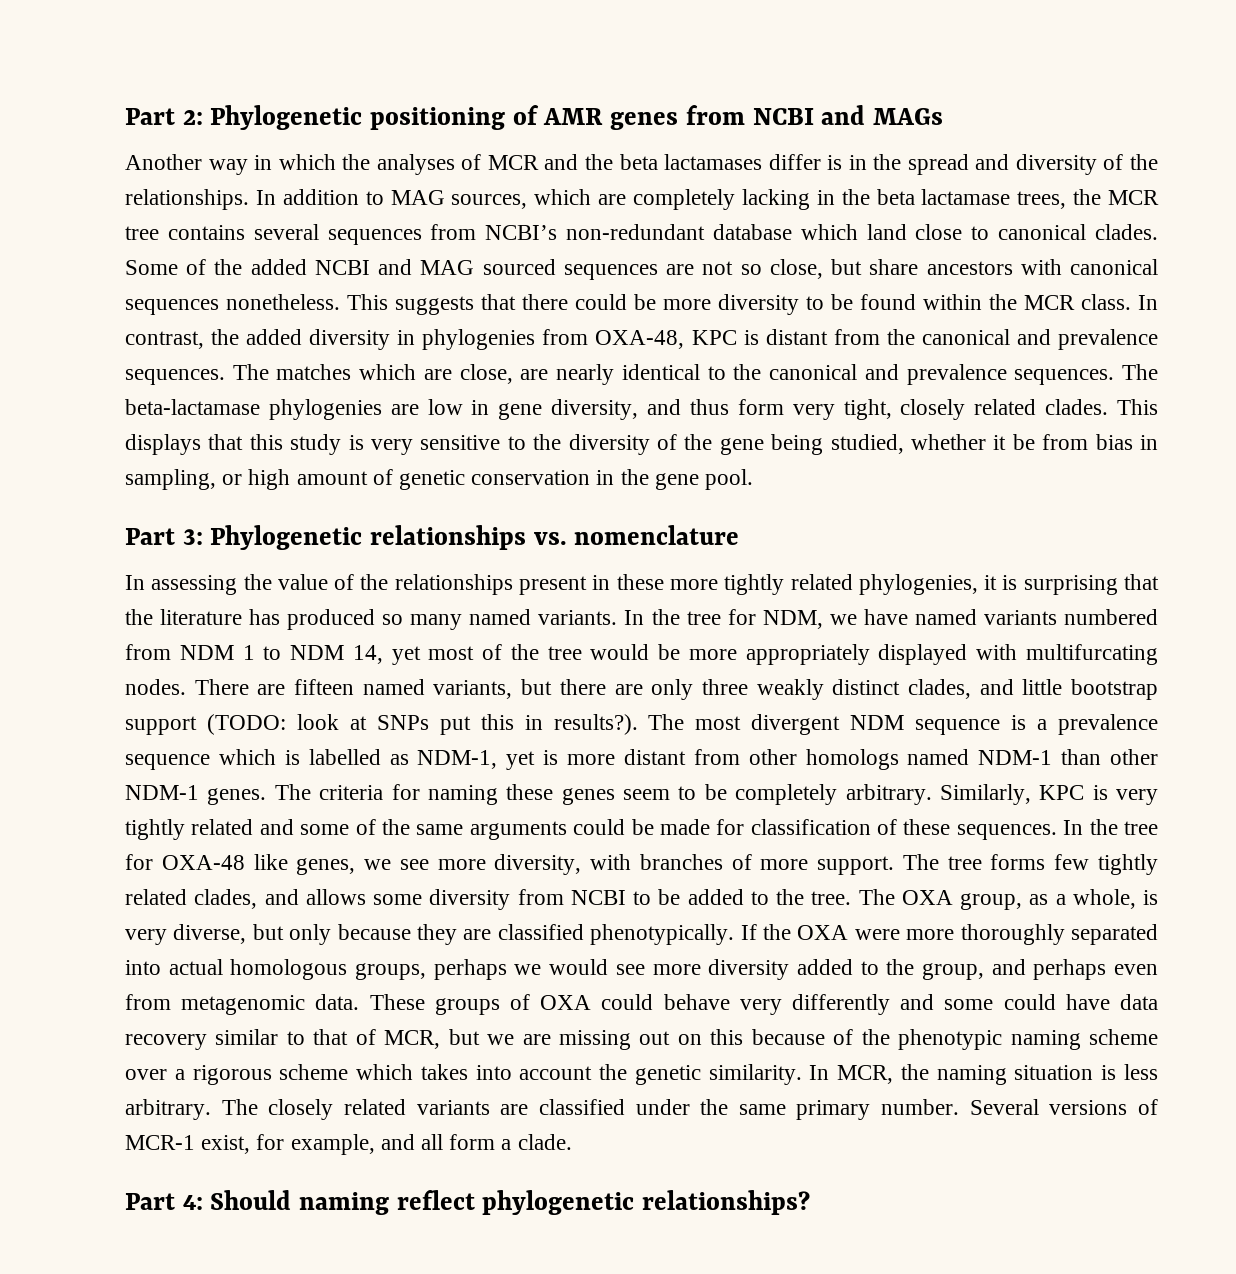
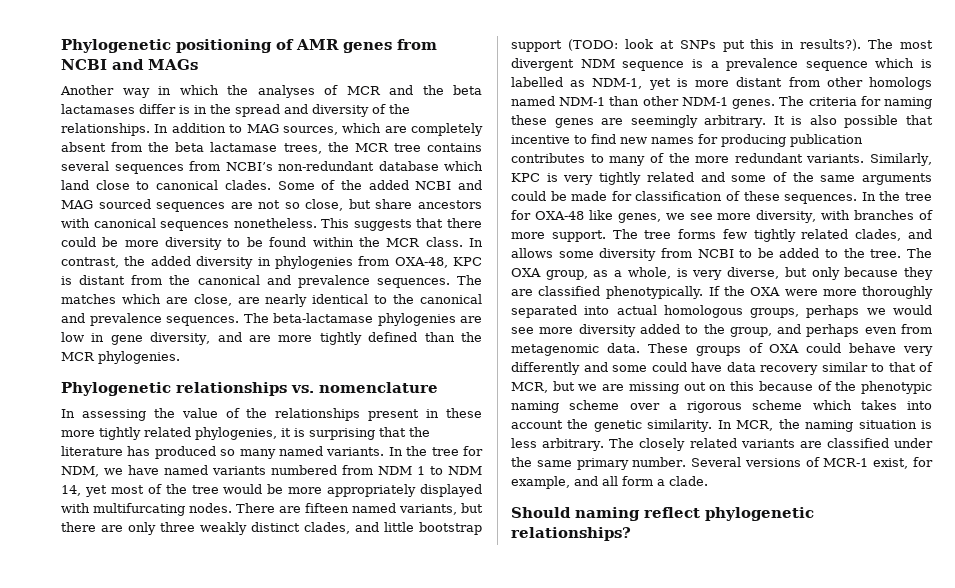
[125,108,203,125] Part 2: -> (61, 46) none
[741,189,835,210] lacking in -> [61,142,143,152] absent from
[689,399,1158,420] [125,434,1158,455] [125,469,754,490] [125,528,203,545] thus form very tight, closely related clades. This displays that this study is very sensitive to the diversity of the gene being studied, whether it be from bias in sampling, or high amount of genetic conservation in the gene pool. // Part 3: -> [248,332,483,345] [61,351,180,364] are more tightly defined than the MCR phylogenies. //
[623,784,932,805] seem to be completely arbitrary. -> [601,115,933,128] [511,134,863,147] [511,153,865,166] are seemingly arbitrary. It is also possible that incentive to find new names for producing publication contributes to many of the more redundant variants.
[125,1193,203,1210] Part 4: -> (708, 481) none

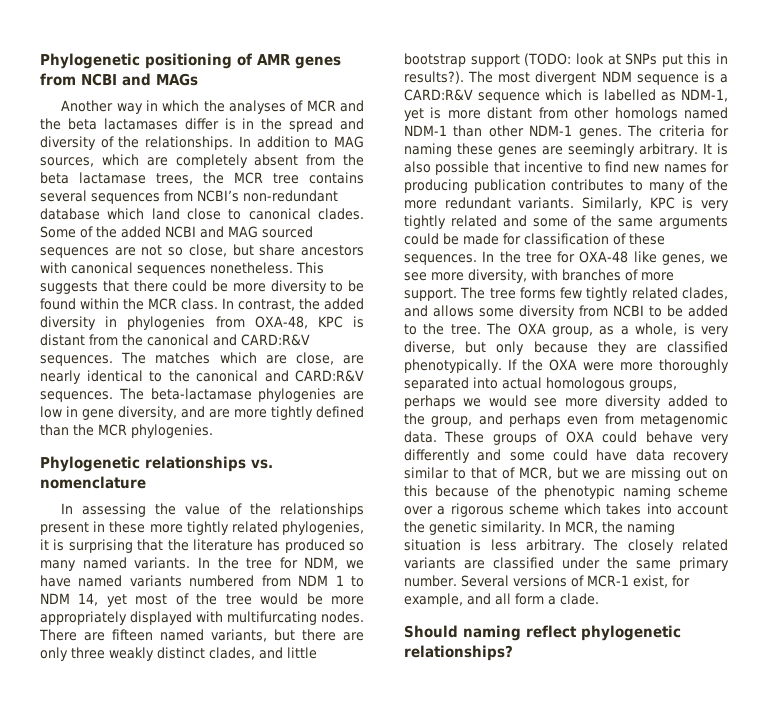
[297,275,370,288] prevalence -> [241,334,310,346] CARD:R&V
[89,313,162,326] prevalence -> [295,370,364,382] CARD:R&V
[726,58,799,71] prevalence -> [404,89,473,101] CARD:R&V

